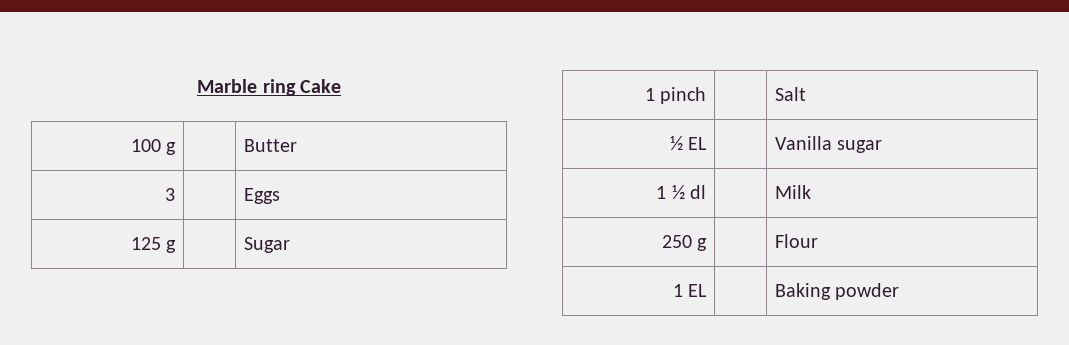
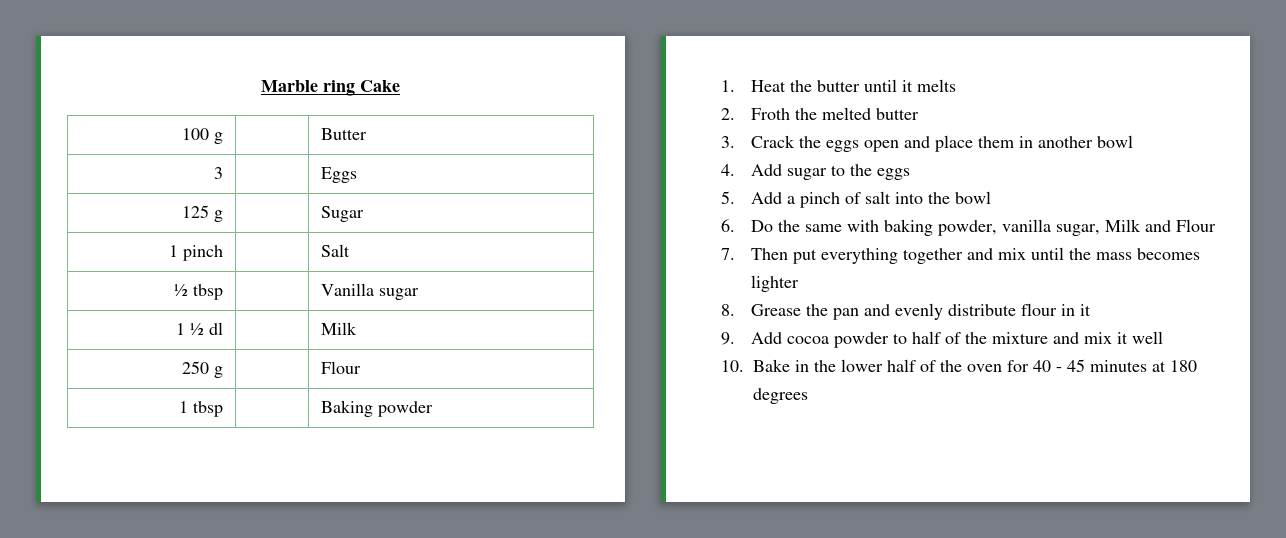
[688,137,708,150] EL -> [192,284,223,300] tbsp
[688,284,708,297] EL -> [192,401,223,417] tbsp
(900, 291) none -> [721,79,956,92] [721,107,919,120] [721,135,1133,152] [721,164,910,180] [721,191,991,208] [721,219,1216,236] [721,247,1200,264] [750,275,799,292] [721,303,1091,320] [721,331,1163,348] [721,359,1198,372] [753,388,809,404] // 1. Heat the butter until it melts // 2. Froth the melted butter // 3. Crack the eggs open and place them in another bowl // 4. Add sugar to the eggs // 5. Add a pinch of salt into the bowl // 6. Do the same with baking powder, vanilla sugar, Milk and Flour // 7. Then put everything together and mix until the mass becomes lighter // 8. Grease the pan and evenly distribute flour in it // 9. Add cocoa powder to half of the mixture and mix it well // 10. Bake in the lower half of the oven for 40 - 45 minutes at 180 degrees

